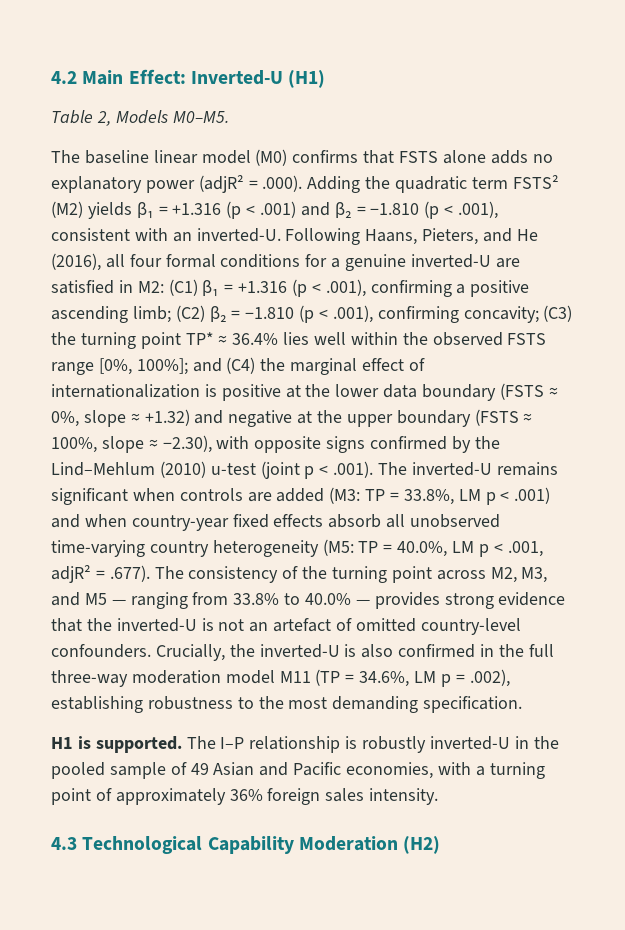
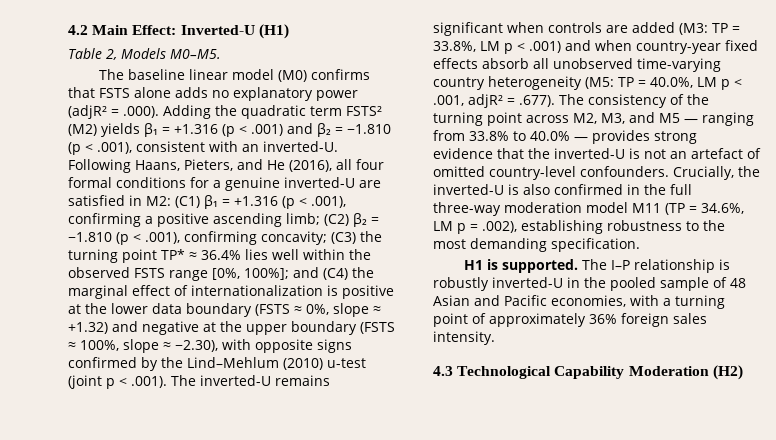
[190,763,209,775] 49 -> [730,278,746,288] 48

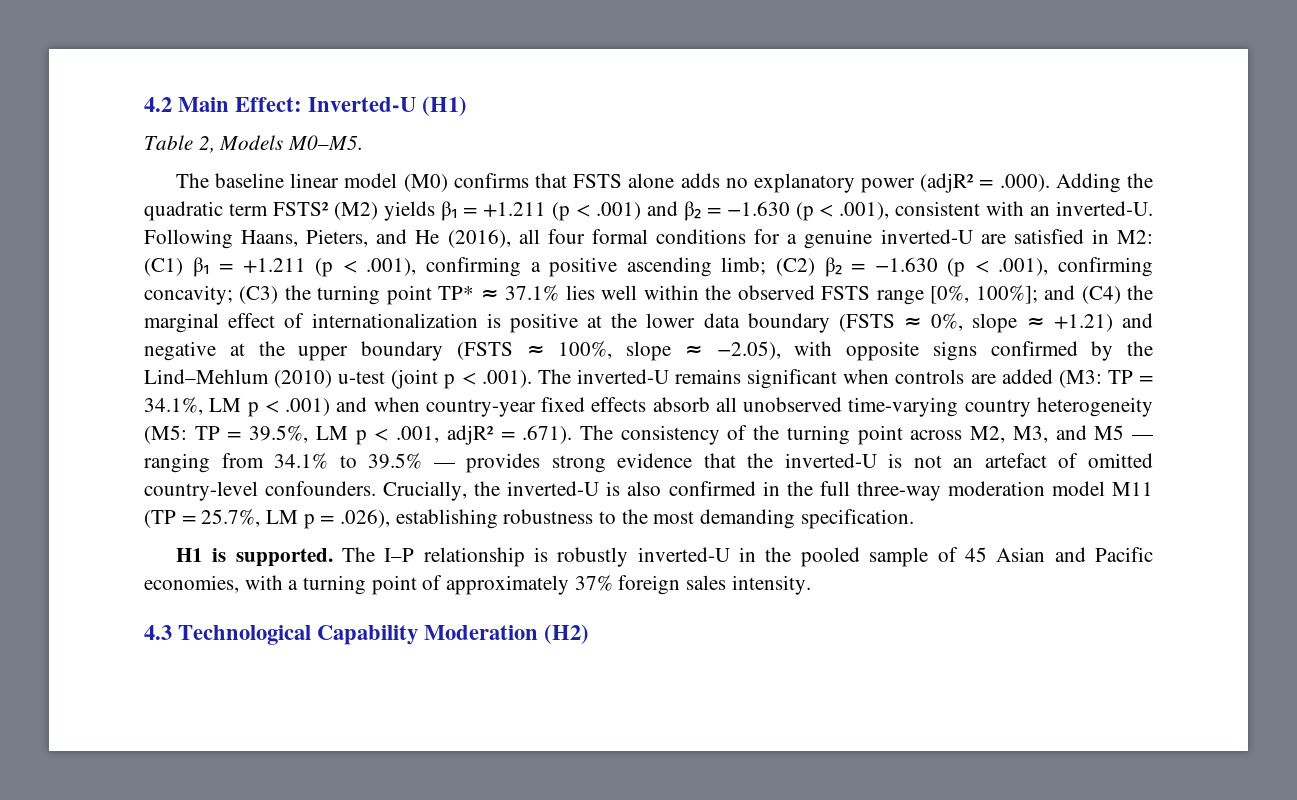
[174,124,218,134] +1.316 -> [483,202,547,217] +1.211
[347,124,391,134] −1.810 -> [726,201,790,216] −1.630
[234,196,278,206] +1.316 -> [242,258,306,273] +1.211
[68,232,112,242] −1.810 -> [874,257,938,272] −1.630
[201,250,241,260] 36.4% -> [505,285,560,301] 37.1%
[68,322,108,334] +1.32) -> [1053,314,1113,332] +1.21)
[175,340,218,352] −2.30), -> [716,341,781,360] −2.05),
[433,41,476,52] 33.8%, -> [144,397,203,415] 34.1%,
[650,77,693,88] 40.0%, -> [249,425,309,443] 39.5%,
[519,95,555,107] .677). -> [522,425,573,444] .671).
[469,131,570,141] 33.8% to 40.0% -> [274,453,423,469] 34.1% to 39.5%
[701,203,744,214] 34.6%, -> [201,509,261,527] 25.7%,
[482,221,517,233] .002), -> [340,509,391,528] .026),
[730,278,746,288] 48 -> [964,547,987,562] 45
[589,314,617,324] 36% -> [574,575,613,591] 37%

